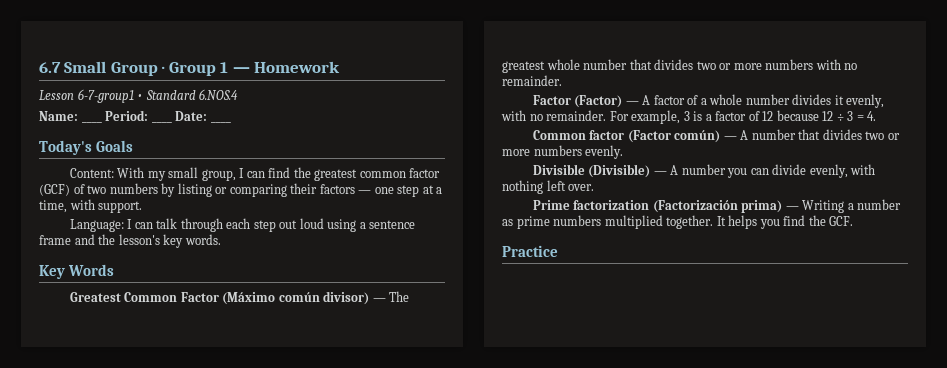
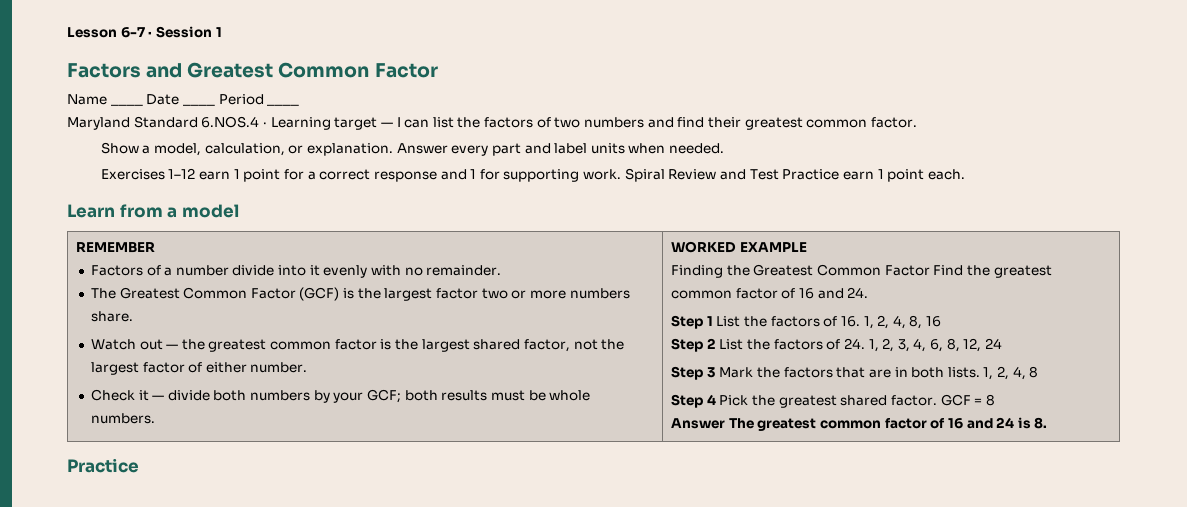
[39,61,341,76] [39,89,239,103] [39,111,78,121] [81,121,102,123] [105,110,149,121] [151,121,172,123] [175,111,208,121] [210,121,231,123] [39,140,134,155] [69,167,441,181] [39,183,443,197] [39,199,143,213] [69,218,416,232] [39,234,221,248] [39,264,115,279] [69,291,410,305] [502,59,858,73] [502,75,562,86] [532,94,885,108] [501,110,877,124] [532,129,900,143] [502,145,624,159] [532,164,876,178] [502,180,595,194] [532,199,902,213] [502,215,854,229] 6.7 Small Group · Group 1 — Homework // Lesson 6-7-group1 • Standard 6.NOS.4 // Name: ____ Period: ____ Date: ____ // Today's Goals // Content: With my small group, I can find the greatest common factor (GCF) of two numbers by listing or comparing their factors — one step at a time, with support. // Language: I can talk through each step out loud using a sentence frame and the lesson's key words. // Key Words // Greatest Common Factor (Máximo común divisor) — The greatest whole number that divides two or more numbers with no remainder. // Factor (Factor) — A factor of a whole number divides it evenly, with no remainder. For example, 3 is a factor of 12 because 12 ÷ 3 = 4. // Common factor (Factor común) — A number that divides two or more numbers evenly. // Divisible (Divisible) — A number you can divide evenly, with nothing left over. // Prime factorization (Factorización prima) — Writing a number as prime numbers multiplied together. It helps you find the GCF. -> [67,26,222,38] [67,62,438,78] [67,94,300,106] [67,116,917,130] [100,142,725,156] [100,168,965,182] [67,204,239,218] [76,242,156,253] [90,265,502,278] [90,287,630,301] [90,311,133,322] [90,339,625,352] [90,362,308,375] [90,389,591,403] [90,413,155,424] [671,241,807,253] [671,264,1052,278] [671,287,869,299] [671,315,942,329] [671,338,1003,352] [671,366,1039,380] [671,394,995,408] [671,417,1048,431] Lesson 6-7 · Session 1 // Factors and Greatest Common Factor // Name ____ Date ____ Period ____ // Maryland Standard 6.NOS.4 · Learning target — I can list the factors of two numbers and find their greatest common factor. // Show a model, calculation, or explanation. Answer every part and label units when needed. // Exercises 1–12 earn 1 point for a correct response and 1 for supporting work. Spiral Review and Test Practice earn 1 point each. // Learn from a model // REMEMBER // Factors of a number divide into it evenly with no remainder. // The Greatest Common Factor (GCF) is the largest factor two or more numbers share. // Watch out — the greatest common factor is the largest shared factor, not the largest factor of either number. // Check it — divide both numbers by your GCF; both results must be whole numbers. | WORKED EXAMPLE // Finding the Greatest Common Factor Find the greatest common factor of 16 and 24. // Step 1 List the factors of 16. 1, 2, 4, 8, 16 // Step 2 List the factors of 24. 1, 2, 3, 4, 6, 8, 12, 24 // Step 3 Mark the factors that are in both lists. 1, 2, 4, 8 // Step 4 Pick the greatest shared factor. GCF = 8 // Answer The greatest common factor of 16 and 24 is 8.

